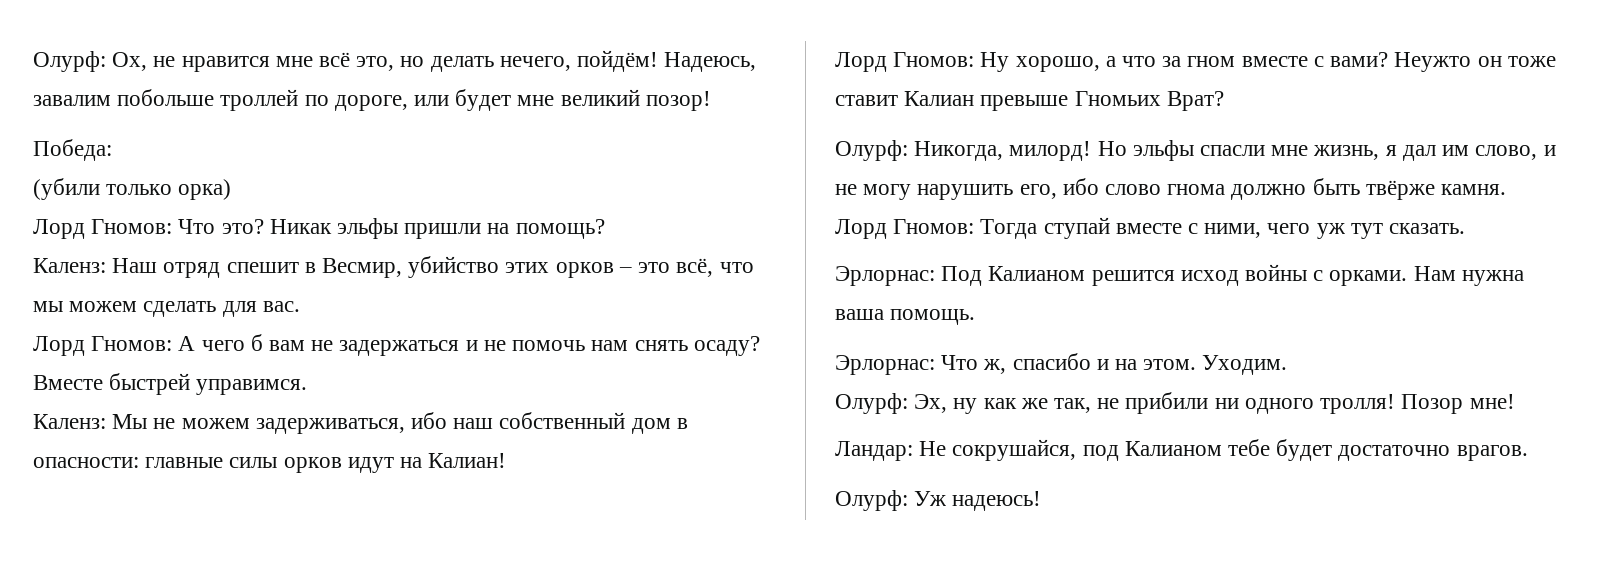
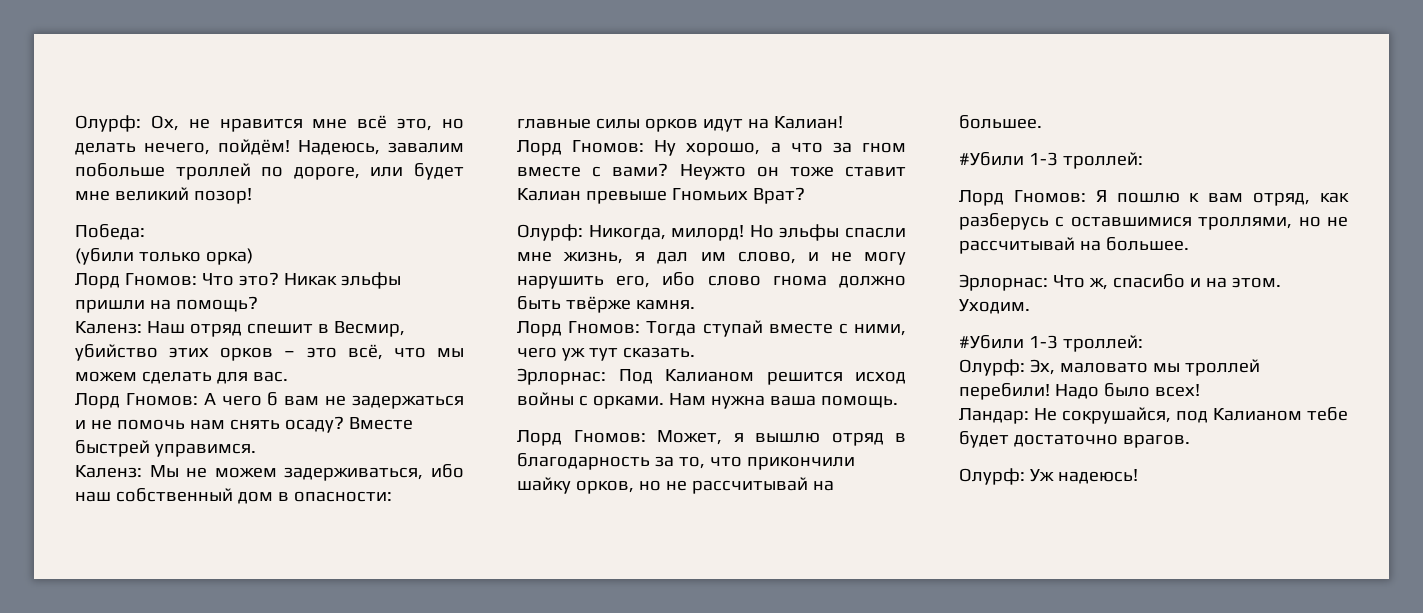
(976, 317) none -> [517,430,906,446] [517,453,855,470] [517,477,834,494] [959,115,1042,129] [959,152,1143,169] [959,190,1349,206] [959,213,1348,230] [959,237,1189,254] // Лорд Гномов: Может, я вышлю отряд в благодарность за то, что прикончили шайку орков, но не рассчитывай на большее. // #Убили 1-3 троллей: // Лорд Гномов: Я пошлю к вам отряд, как разберусь с оставшимися троллями, но не рассчитывай на большее.
(1288, 365) none -> [959,335,1143,352] // #Убили 1-3 троллей:
[953,392,1515,414] ну как же так, не прибили ни одного тролля! Позор мне! -> [1059,359,1260,376] [959,383,1200,400] маловато мы троллей перебили! Надо было всех!

